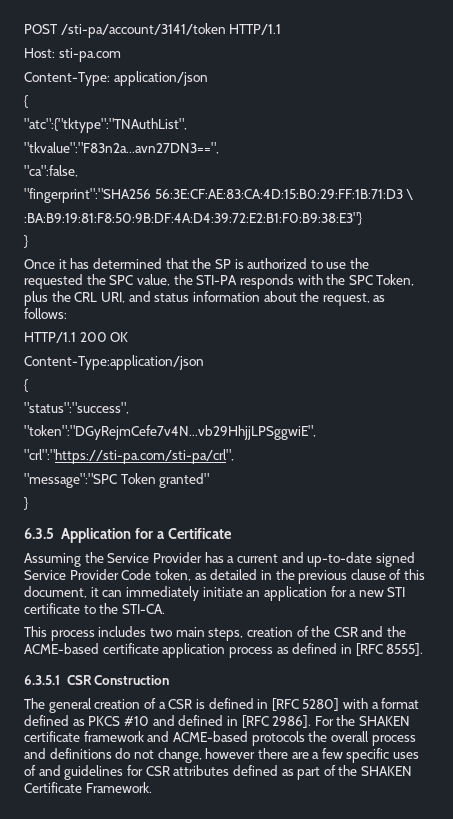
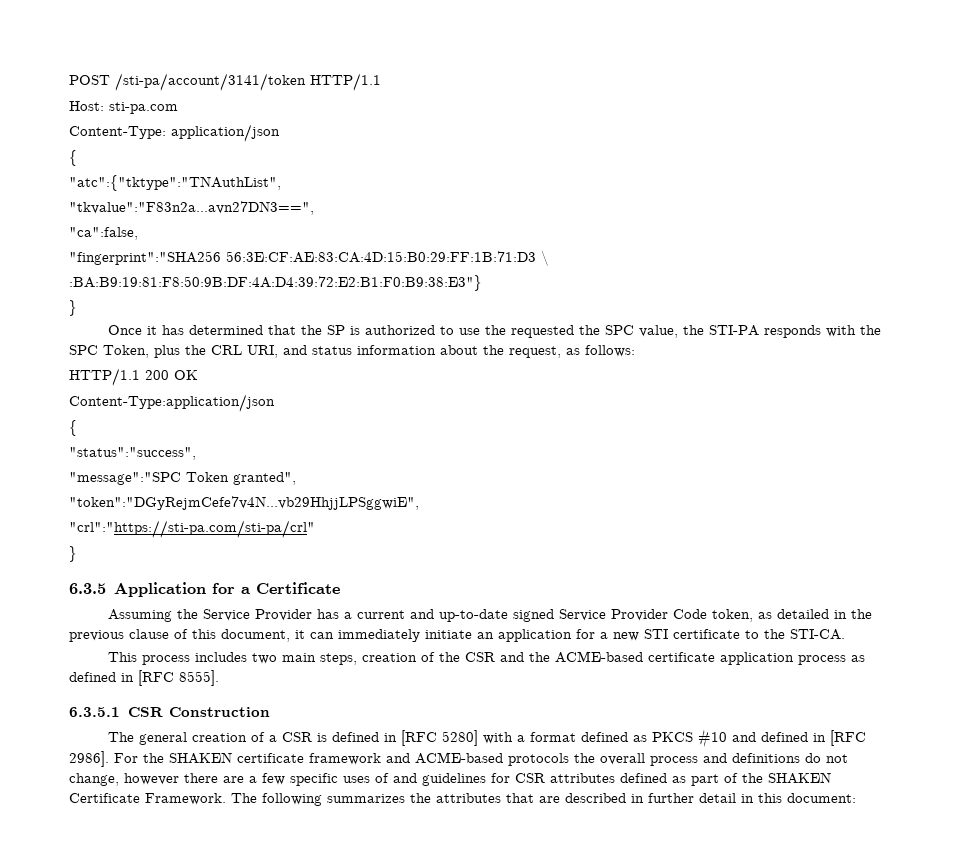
[24,425,316,440] [24,449,234,464] [24,473,210,488] "token":"DGyRejmCefe7v4N...vb29HhjjLPSggwiE", // "crl":"https://sti-pa.com/sti-pa/crl", // "message":"SPC Token granted" -> [69,472,296,485] [69,496,419,510] [69,520,315,538] "message":"SPC Token granted", // "token":"DGyRejmCefe7v4N...vb29HhjjLPSggwiE", // "crl":"https://sti-pa.com/sti-pa/crl"
(152, 787) none -> [231,793,856,806] The following summarizes the attributes that are described in further detail in this document:

